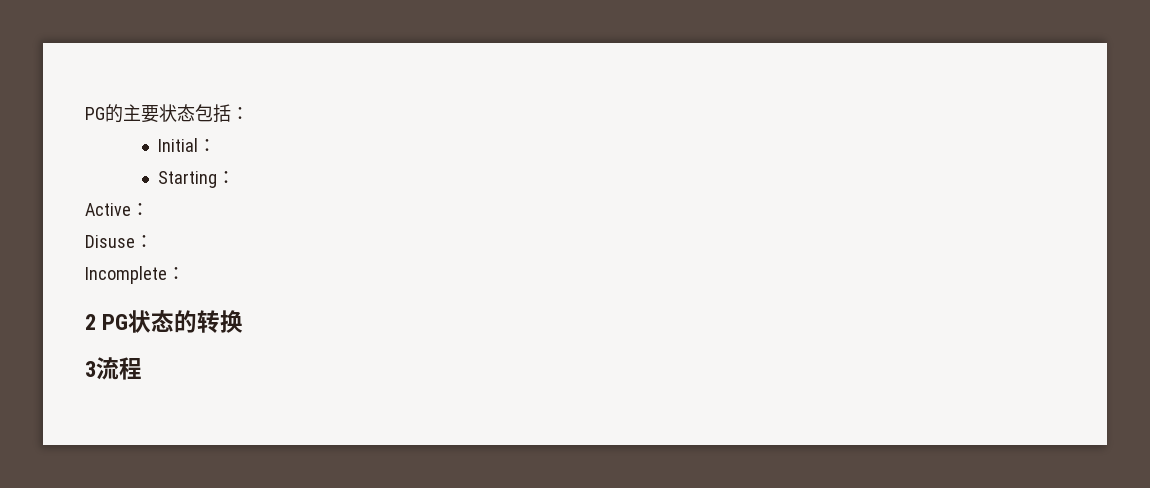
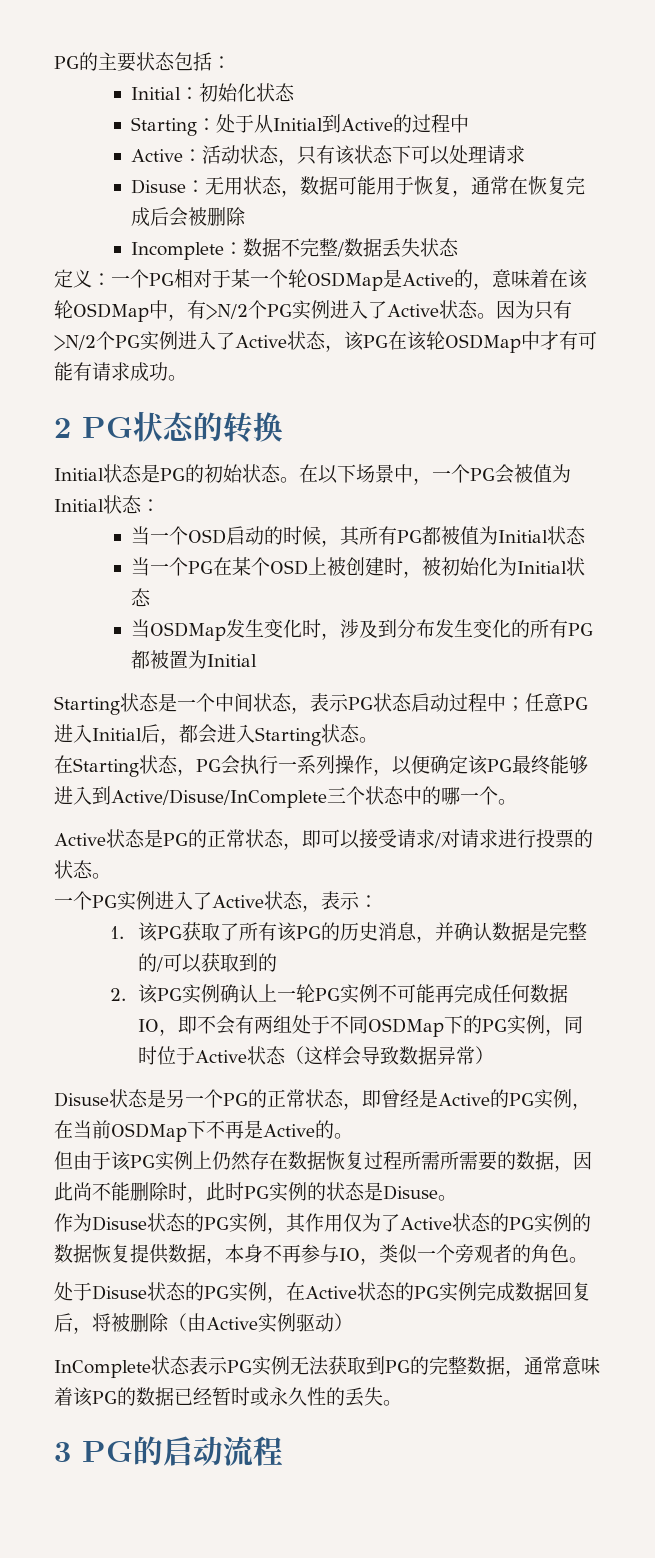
(216, 145) none -> [199,83,296,102] 初始化状态
[85,203,149,216] [85,235,153,248] [85,266,185,284] // Active： // Disuse： // Incomplete： -> [216,114,470,133] [131,145,526,166] [131,176,586,197] [131,207,247,227] [131,238,460,260] [54,269,588,291] [54,300,572,322] [54,331,597,353] [54,362,187,382] 处于从Initial到Active的过程中 // Active：活动状态，只有该状态下可以处理请求 // Disuse：无用状态，数据可能用于恢复，通常在恢复完成后会被删除 // Incomplete：数据不完整/数据丢失状态 // 定义：一个PG相对于某一个轮OSDMap是Active的，意味着在该轮OSDMap中，有>N/2个PG实例进入了Active状态。因为只有>N/2个PG实例进入了Active状态，该PG在该轮OSDMap中才有可能有请求成功。
(244, 321) none -> [54,464,571,485] [54,495,160,514] [131,526,587,547] [131,557,586,578] [131,588,152,607] [131,619,594,641] [131,650,258,669] [54,693,588,715] [54,724,378,746] [54,755,588,777] [54,786,517,808] [54,829,593,850] [54,860,111,879] [54,891,378,912] [110,922,588,943] [138,953,278,973] [110,984,569,1004] [138,1015,584,1037] [138,1046,495,1066] [54,1089,591,1110] [54,1120,353,1142] [54,1151,592,1172] [54,1182,457,1203] [54,1213,591,1234] [54,1244,588,1265] [54,1282,591,1303] [54,1313,353,1334] [54,1356,600,1378] [54,1387,402,1407] // Initial状态是PG的初始状态。在以下场景中，一个PG会被值为Initial状态： // 当一个OSD启动的时候，其所有PG都被值为Initial状态 // 当一个PG在某个OSD上被创建时，被初始化为Initial状态 // 当OSDMap发生变化时，涉及到分布发生变化的所有PG都被置为Initial // Starting状态是一个中间状态，表示PG状态启动过程中；任意PG进入Initial后，都会进入Starting状态。 // 在Starting状态，PG会执行一系列操作，以便确定该PG最终能够进入到Active/Disuse/InComplete三个状态中的哪一个。 // Active状态是PG的正常状态，即可以接受请求/对请求进行投票的状态。 // 一个PG实例进入了Active状态，表示： // 1.该PG获取了所有该PG的历史消息，并确认数据是完整的/可以获取到的 // 2.该PG实例确认上一轮PG实例不可能再完成任何数据IO，即不会有两组处于不同OSDMap下的PG实例，同时位于Active状态（这样会导致数据异常） // Disuse状态是另一个PG的正常状态，即曾经是Active的PG实例，在当前OSDMap下不再是Active的。 // 但由于该PG实例上仍然存在数据恢复过程所需所需要的数据，因此尚不能删除时，此时PG实例的状态是Disuse。 // 作为Disuse状态的PG实例，其作用仅为了Active状态的PG实例的数据恢复提供数据，本身不再参与IO，类似一个旁观者的角色。 // 处于Disuse状态的PG实例，在Active状态的PG实例完成数据回复后，将被删除（由Active实例驱动） // InComplete状态表示PG实例无法获取到PG的完整数据，通常意味着该PG的数据已经暂时或永久性的丢失。
(96, 369) none -> [82,1436,223,1466] PG的启动

